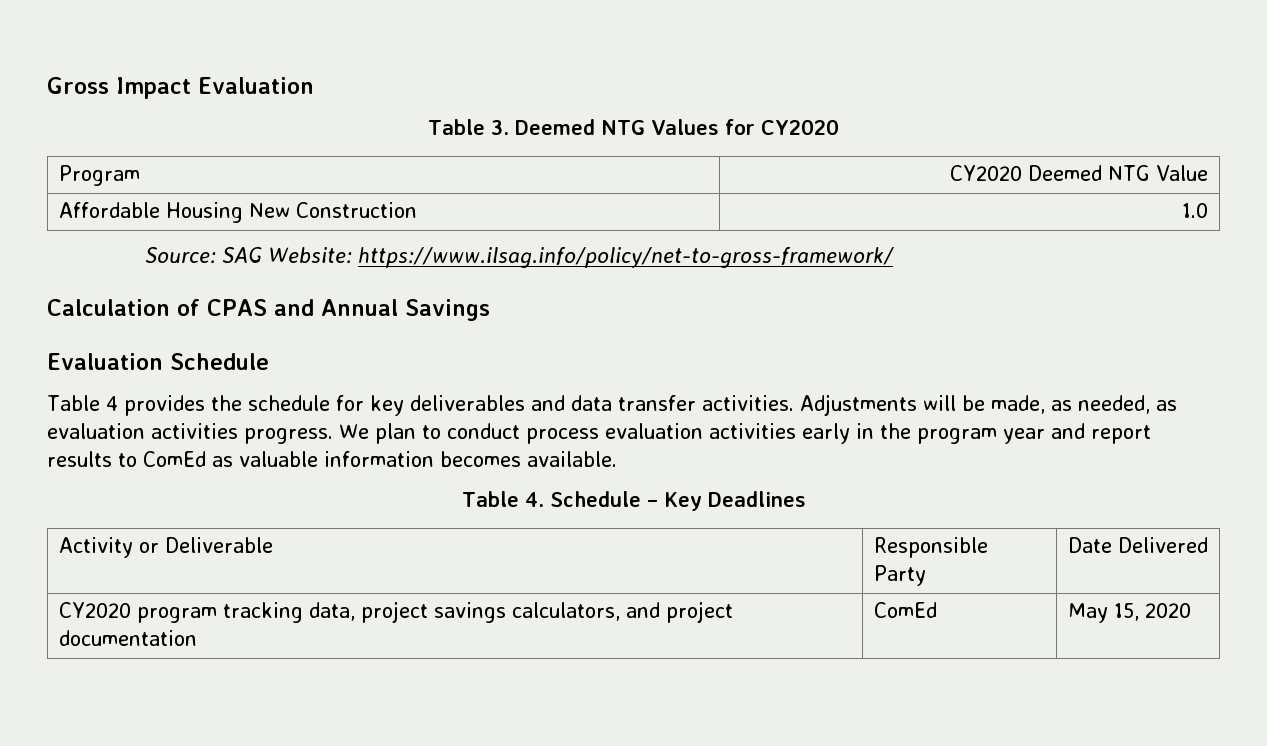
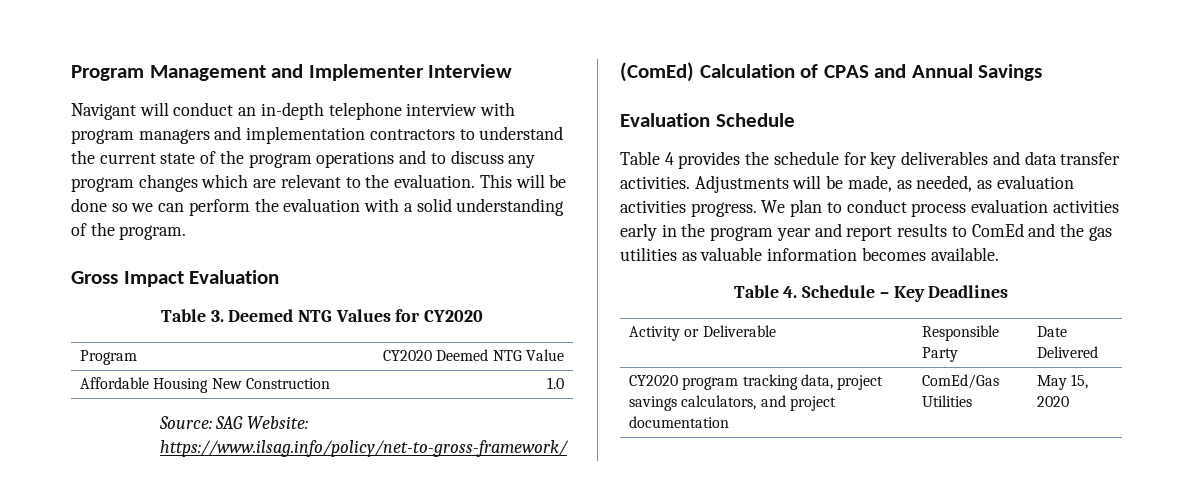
(47, 85) none -> [71,64,513,81] [71,102,516,120] [71,126,564,144] [71,150,536,168] [71,174,567,192] [71,198,565,216] [71,222,187,240] Program Management and Implementer Interview // Navigant will conduct an in-depth telephone interview with program managers and implementation contractors to understand the current state of the program operations and to discuss any program changes which are relevant to the evaluation. This will be done so we can perform the evaluation with a solid understanding of the program. //
(894, 257) none -> [620,62,694,82] (ComEd)
(206, 459) none -> [1028,223,1112,241] [620,247,677,261] and the gas utilities
[873,602,937,618] ComEd -> [922,374,1000,389] [922,395,973,407] ComEd/Gas Utilities

